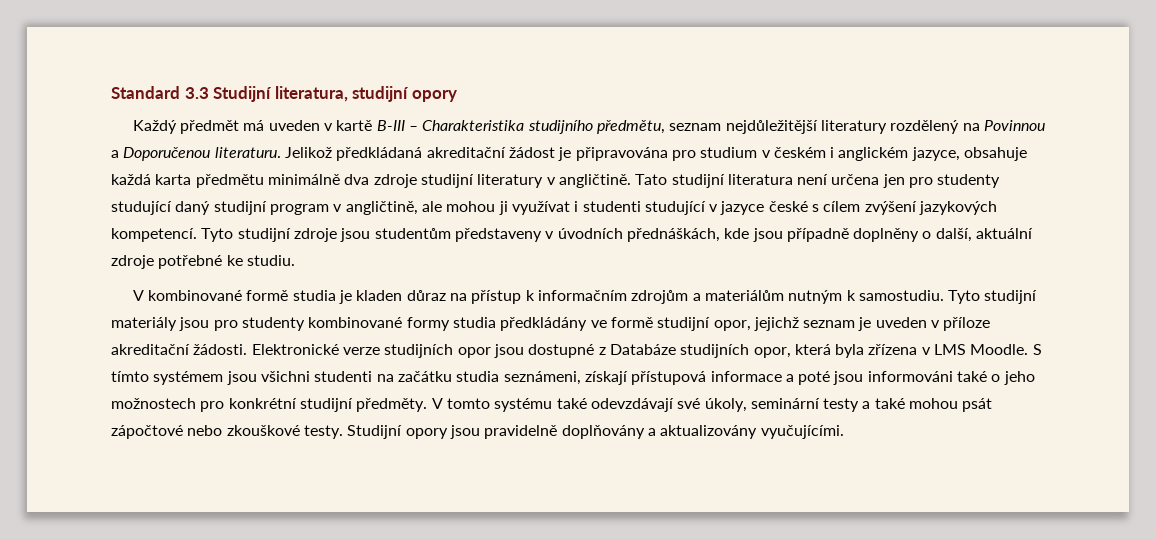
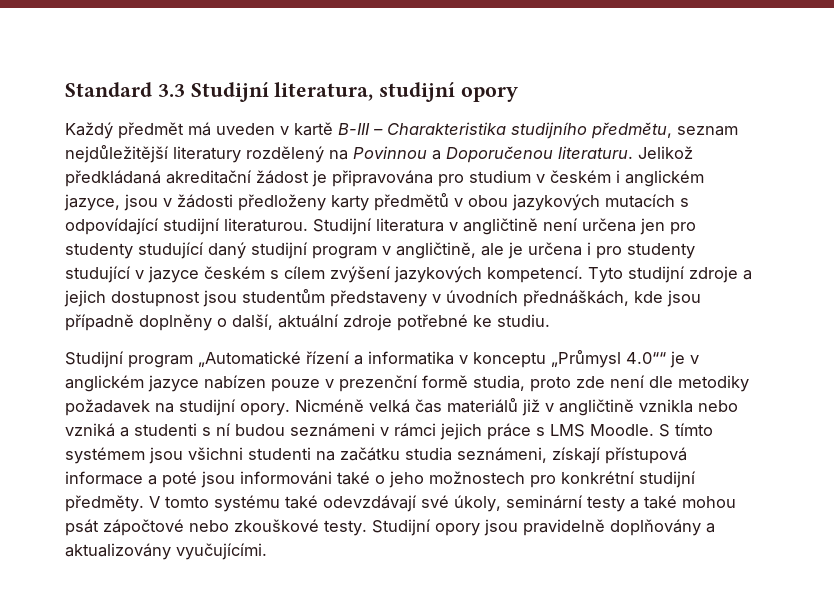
[964,147,1028,161] [111,174,793,188] obsahuje každá karta předmětu minimálně dva zdroje studijní literatury v angličtině. Tato studijní literatura -> [124,193,689,211] [65,218,538,235] jsou v žádosti předloženy karty předmětů v obou jazykových mutacích s odpovídající studijní literaturou. Studijní literatura v angličtině
[446,201,641,215] mohou ji využívat i studenti -> [508,242,695,259] je určena i pro studenty
[768,201,808,212] české -> [204,266,265,279] českém
(337, 235) none -> [743,270,752,280] [64,290,200,307] a jejich dostupnost
[132,290,1038,304] [111,317,991,331] [111,344,931,358] V kombinované formě studia je kladen důraz na přístup k informačním zdrojům a materiálům nutným k samostudiu. Tyto studijní materiály jsou pro studenty kombinované formy studia předkládány ve formě studijní opor, jejichž seznam je uveden v příloze akreditační žádosti. Elektronické verze studijních opor jsou dostupné z Databáze studijních opor, která byla zřízena v -> [65,350,699,368] [65,375,749,392] [65,398,738,416] [65,423,545,440] Studijní program „Automatické řízení a informatika v konceptu „Průmysl 4.0““ je v anglickém jazyce nabízen pouze v prezenční formě studia, proto zde není dle metodiky požadavek na studijní opory. Nicméně velká čas materiálů již v angličtině vznikla nebo vzniká a studenti s ní budou seznámeni v rámci jejich práce s

